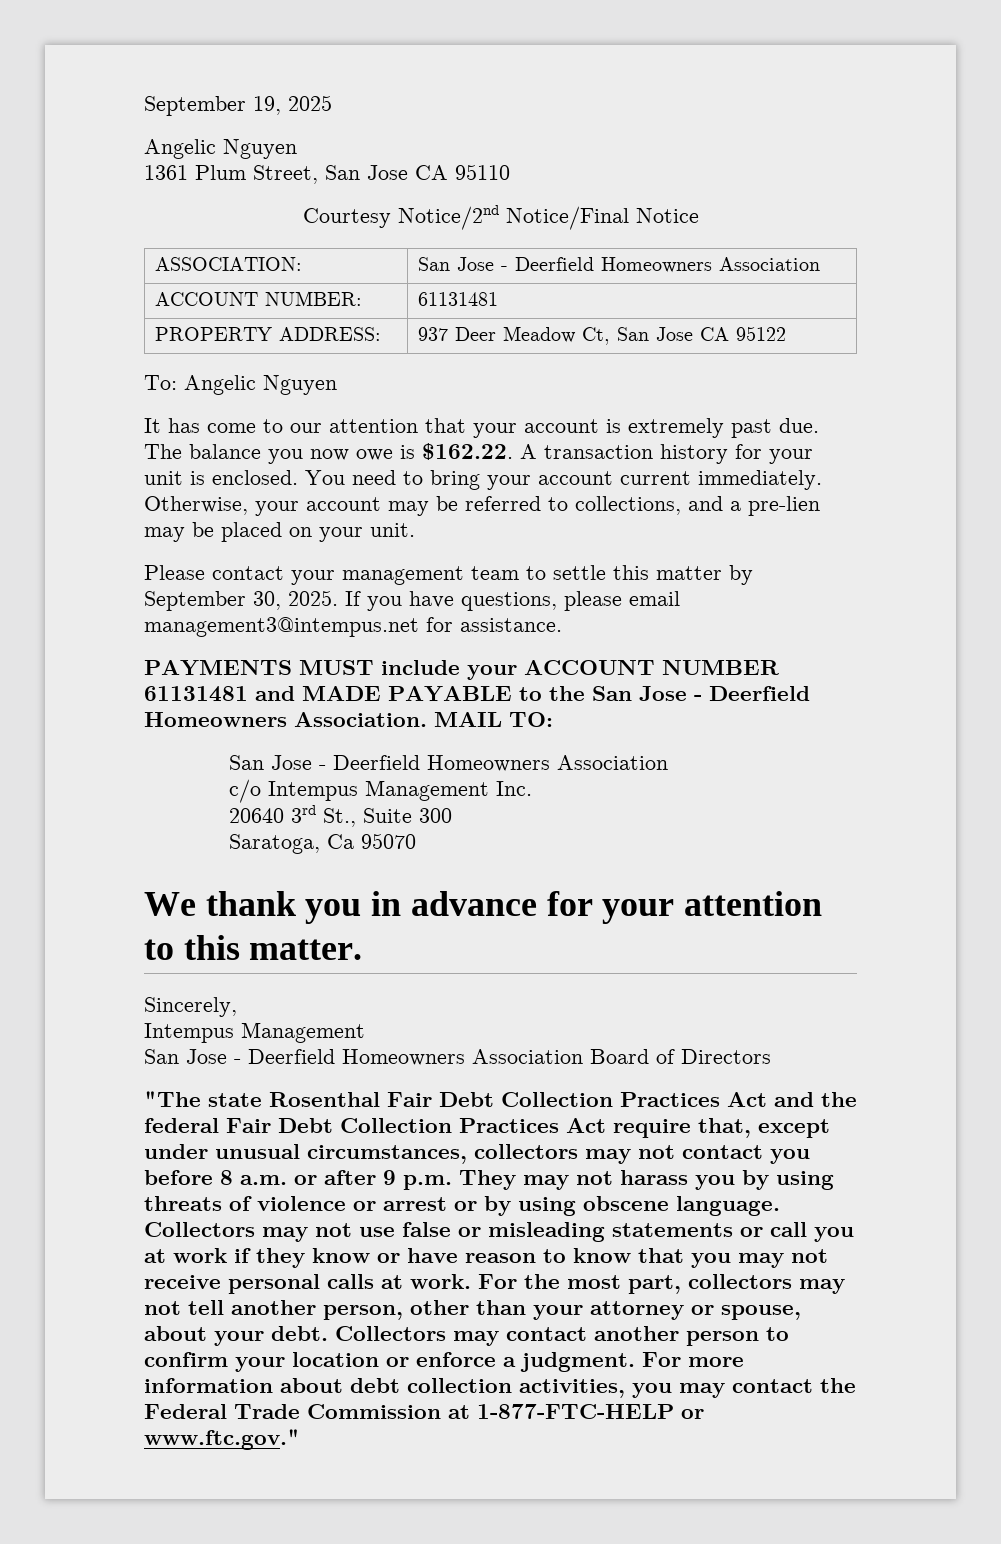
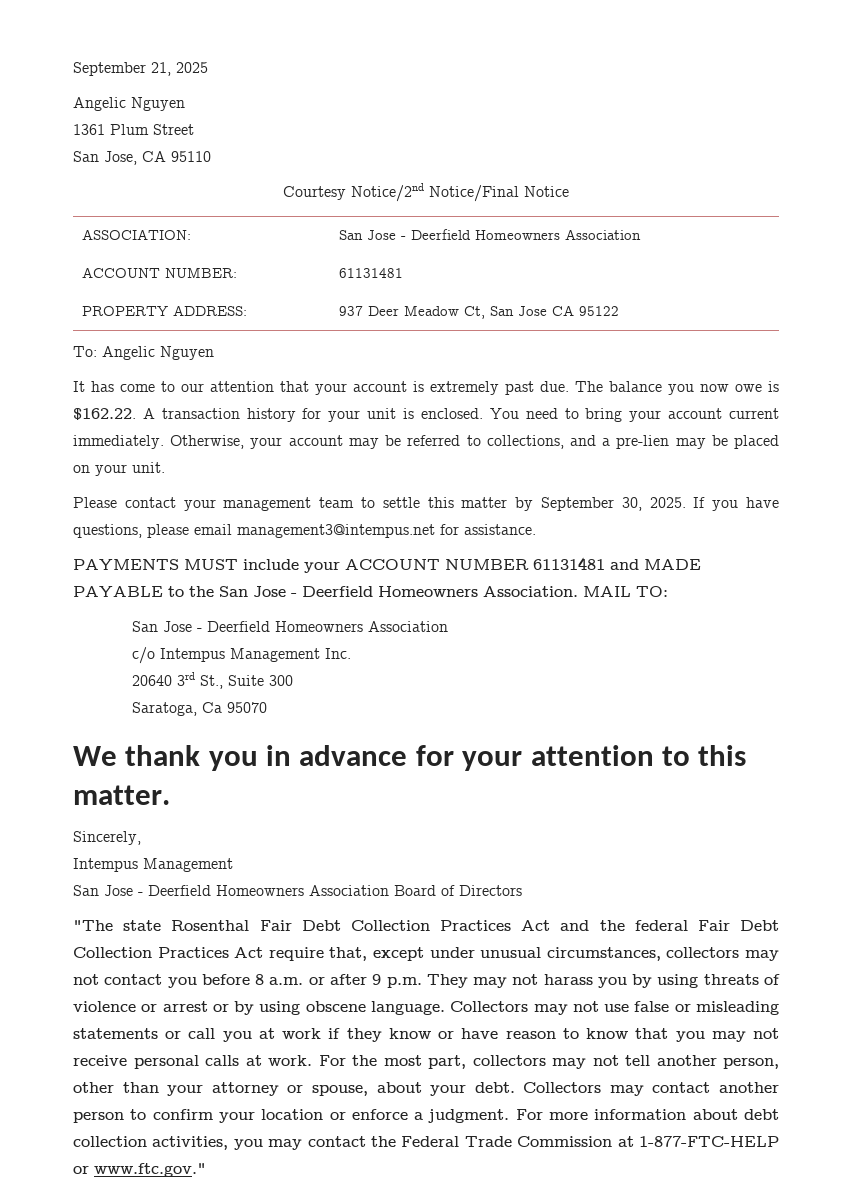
[144,96,281,116] September 19, -> [73,62,171,76] September 21,
[253,165,408,184] Street, San Jose -> [153,124,194,135] [73,151,137,165] Street // San Jose,

